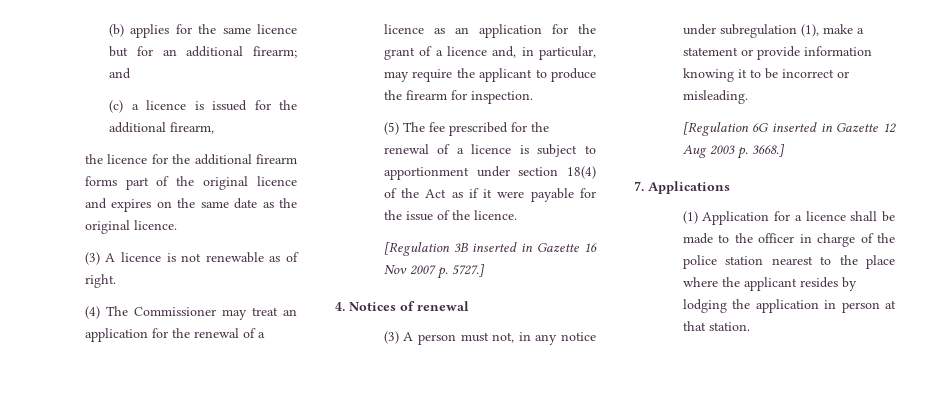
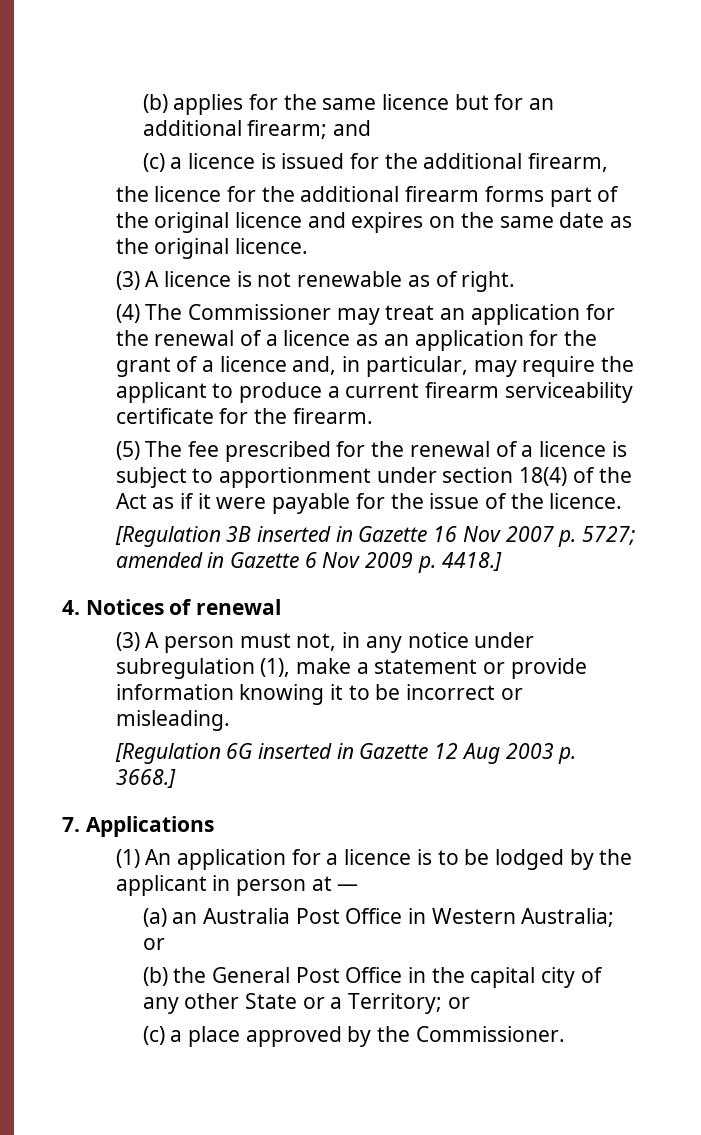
[383,90,533,104] the firearm for inspection. -> [327,382,633,403] [115,408,373,424] a current firearm serviceability certificate for the firearm.
[451,264,485,277] 5727.] -> [581,526,635,545] [115,552,502,573] 5727; amended in Gazette 6 Nov 2009 p. 4418.]
[702,211,770,225] Application -> [145,849,287,870] An application
[850,211,895,222] [682,233,895,247] [682,255,895,269] [682,277,857,291] [682,299,896,313] [682,321,750,331] shall be made to the officer in charge of the police station nearest to the place where the applicant resides by lodging the application in person at that station. -> [416,849,633,870] [115,875,359,896] [142,908,615,927] [142,938,165,950] [142,967,603,988] [142,993,470,1014] [142,1026,565,1047] is to be lodged by the applicant in person at — // (a) an Australia Post Office in Western Australia; or // (b) the General Post Office in the capital city of any other State or a Territory; or // (c) a place approved by the Commissioner.

